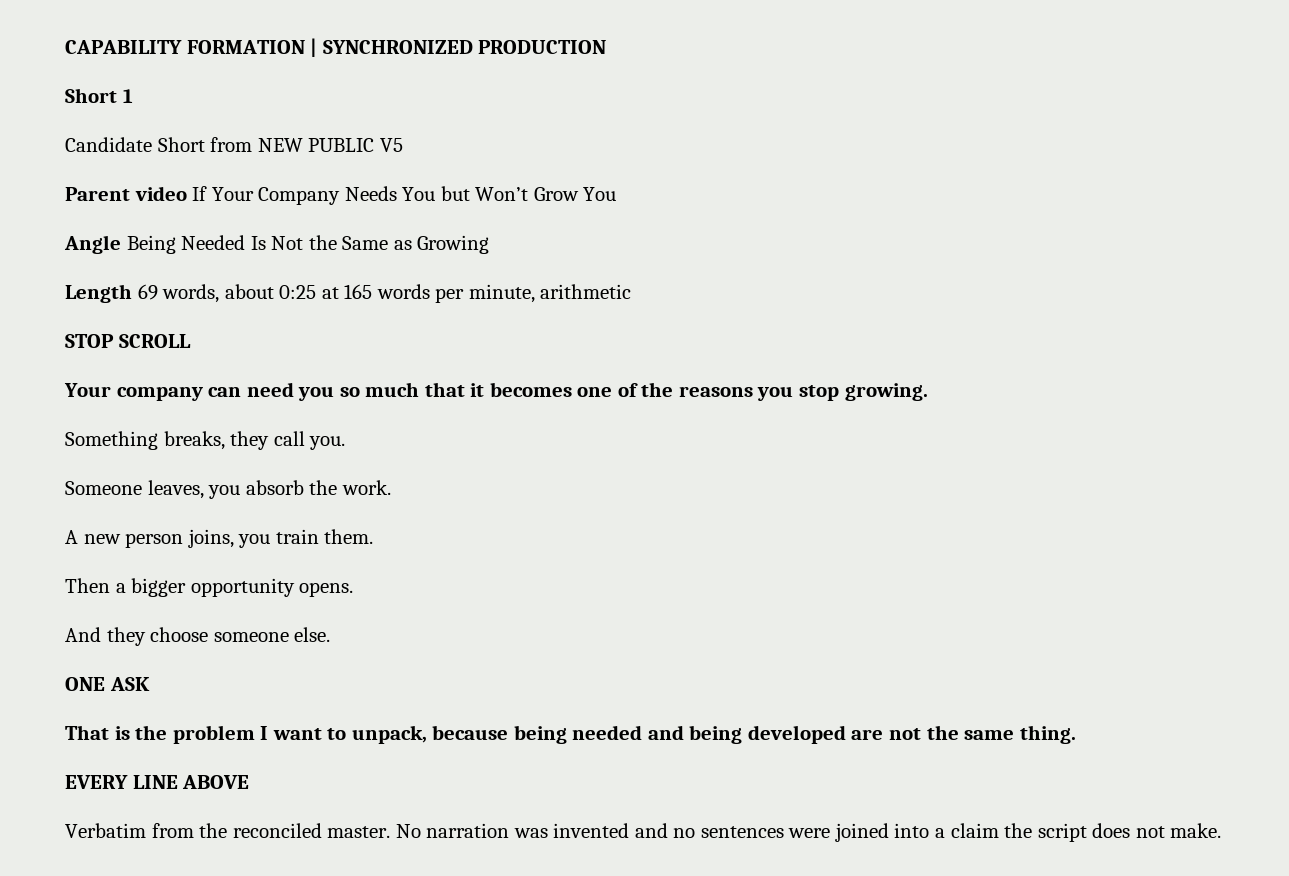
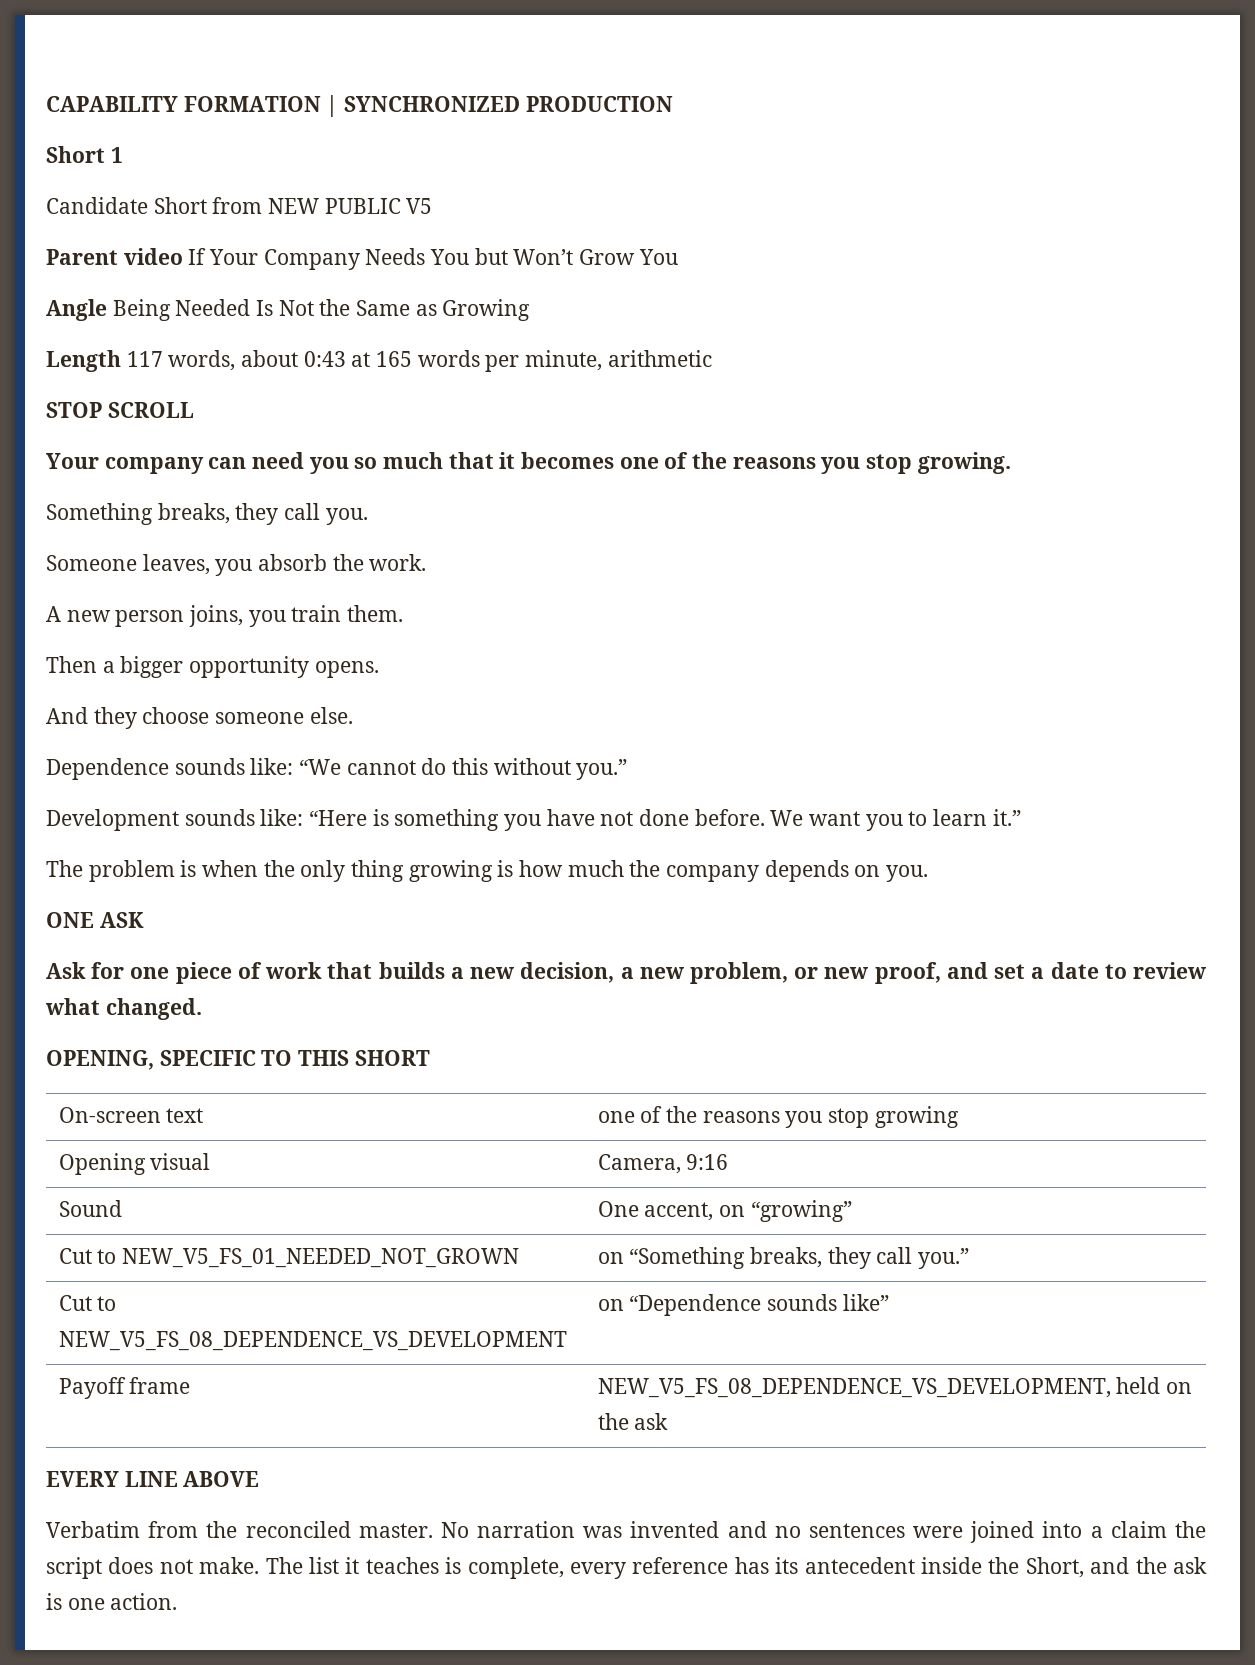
[137,284,158,300] 69 -> [126,351,163,367] 117
[279,285,317,299] 0:25 -> [303,351,346,367] 0:43
[65,677,150,691] [65,725,1076,744] ONE ASK // That is the problem I want to unpack, because being needed and being developed are not the same thing. -> [46,758,628,780] [46,809,1021,831] [46,860,929,882] [46,912,144,928] [46,962,1207,984] [45,998,202,1020] [46,1050,430,1070] [58,1107,204,1123] [597,1106,959,1128] [58,1153,211,1175] [597,1154,729,1174] [58,1200,122,1217] [597,1200,852,1222] [58,1248,520,1268] [597,1247,970,1269] [58,1295,117,1311] [58,1331,567,1351] [597,1294,889,1316] [58,1377,191,1399] [597,1377,1193,1398] [597,1413,669,1430] Dependence sounds like: “We cannot do this without you.” // Development sounds like: “Here is something you have not done before. We want you to learn it.” // The problem is when the only thing growing is how much the company depends on you. // ONE ASK // Ask for one piece of work that builds a new decision, a new problem, or new proof, and set a date to review what changed. // OPENING, SPECIFIC TO THIS SHORT // On-screen text | one of the reasons you stop growing // Opening visual | Camera, 9:16 // Sound | One accent, on “growing” // Cut to NEW_V5_FS_01_NEEDED_NOT_GROWN | on “Something breaks, they call you.” // Cut to NEW_V5_FS_08_DEPENDENCE_VS_DEVELOPMENT | on “Dependence sounds like” // Payoff frame | NEW_V5_FS_08_DEPENDENCE_VS_DEVELOPMENT, held on the ask
(1222, 830) none -> [265,1557,1207,1579] [46,1593,178,1610] The list it teaches is complete, every reference has its antecedent inside the Short, and the ask is one action.

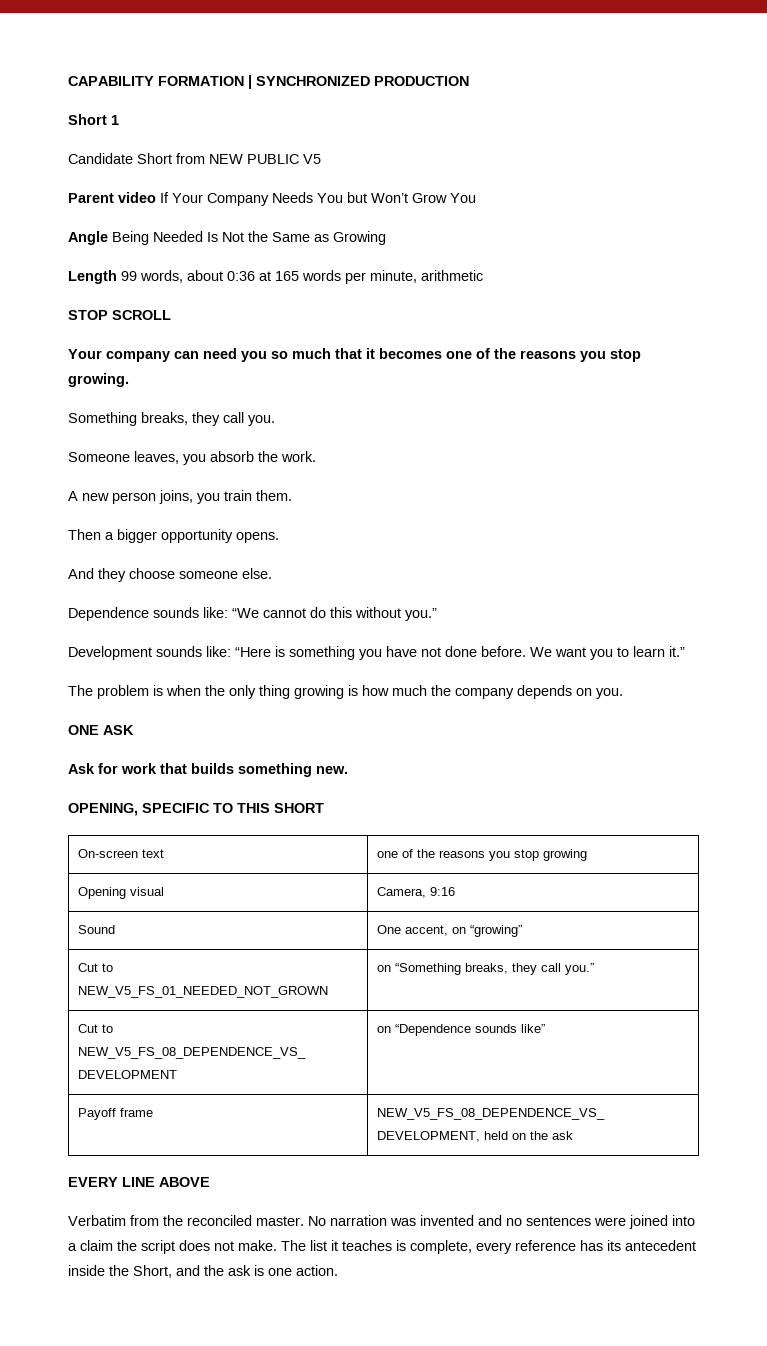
[126,351,163,367] 117 -> [121,271,137,281] 99
[303,351,346,367] 0:43 -> [227,271,255,281] 0:36
[130,962,1207,984] [45,998,202,1020] one piece of work that builds a new decision, a new problem, or new proof, and set a date to review what changed. -> [121,763,348,777] work that builds something new.

